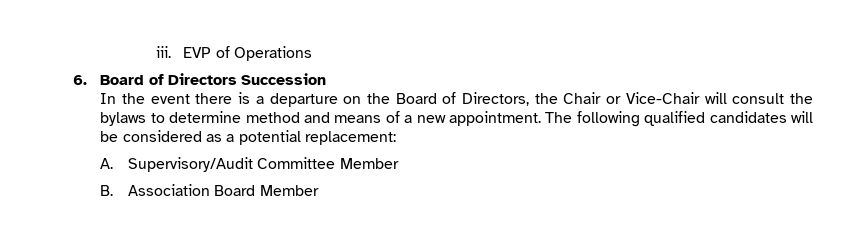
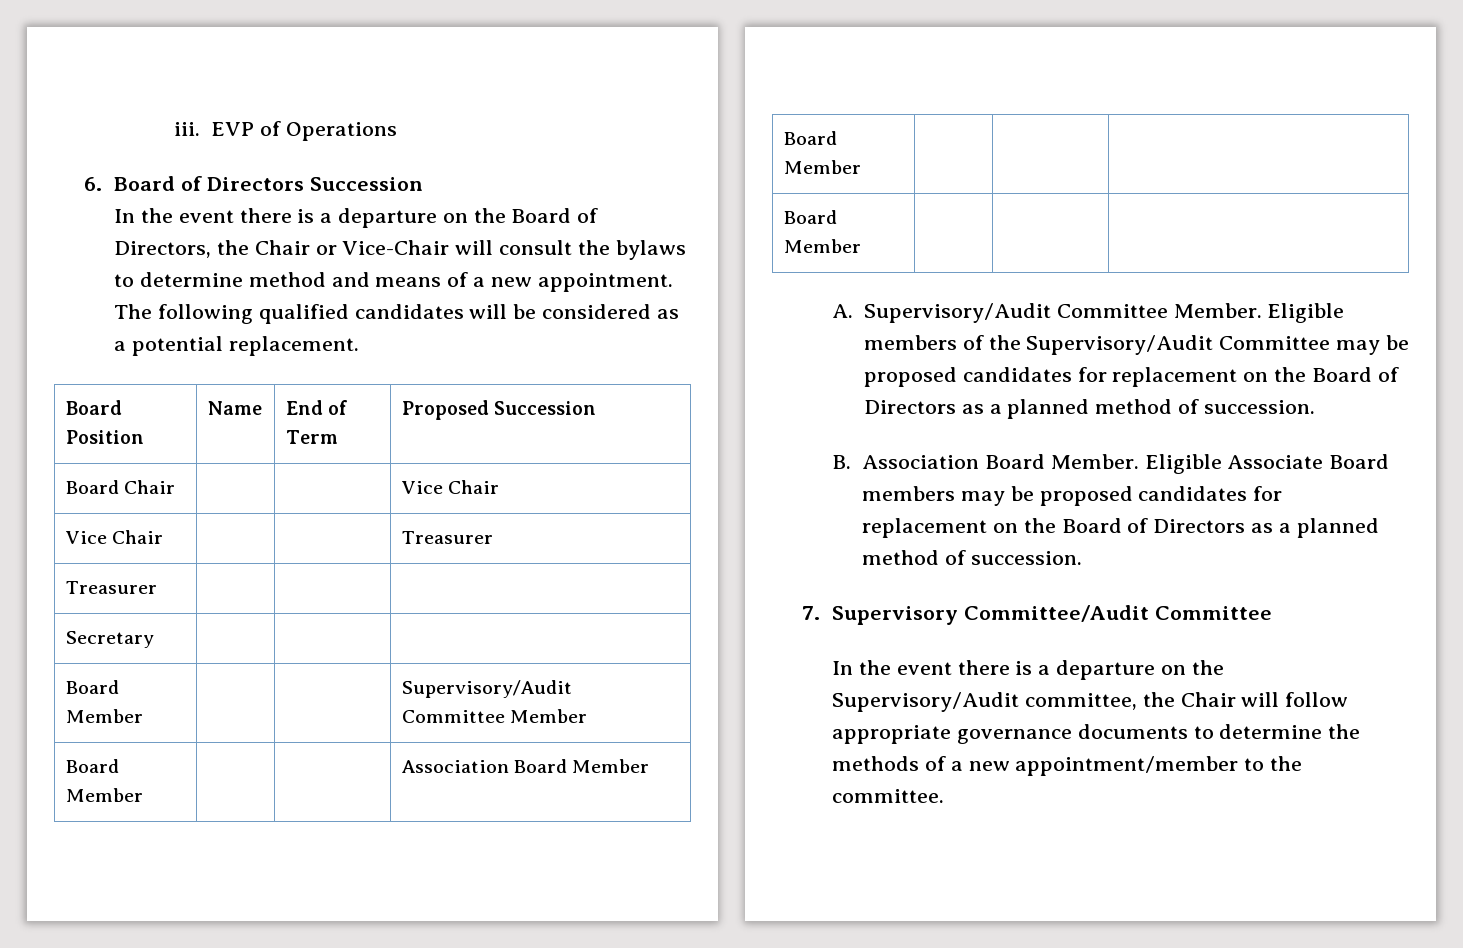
[304,131,396,145] [100,157,399,172] [100,184,319,196] replacement: // A. Supervisory/Audit Committee Member // B. Association Board Member -> [228,336,359,356] [65,400,122,415] [65,430,144,444] [207,401,262,415] [285,400,347,415] [285,430,338,444] [401,400,596,420] [65,480,175,494] [400,480,499,494] [64,530,163,544] [401,531,493,544] [65,581,157,594] [65,631,154,648] [65,680,119,694] [65,709,143,723] [401,680,572,698] [401,709,587,723] [65,759,119,773] [65,788,143,802] [401,759,650,773] [783,131,837,145] [783,160,861,174] [783,210,837,224] [783,239,861,253] [832,303,1345,323] [863,335,1409,355] [863,367,1399,387] [863,399,1315,419] [832,454,1390,474] [862,486,1283,506] [862,518,1379,538] [862,550,1082,565] [802,605,1272,625] [832,660,1224,680] [832,692,1349,712] [832,724,1361,744] [832,756,1303,776] [832,789,945,803] replacement. // Board Position | Name | End of Term | Proposed Succession // Board Chair | | | Vice Chair // Vice Chair | | | Treasurer // Treasurer | | | // Secretary | | | // Board Member | | | Supervisory/Audit Committee Member // Board Member | | | Association Board Member // Board Member | | | // Board Member | | | // A. Supervisory/Audit Committee Member. Eligible members of the Supervisory/Audit Committee may be proposed candidates for replacement on the Board of Directors as a planned method of succession. // B. Association Board Member. Eligible Associate Board members may be proposed candidates for replacement on the Board of Directors as a planned method of succession. // 7. Supervisory Committee/Audit Committee // In the event there is a departure on the Supervisory/Audit committee, the Chair will follow appropriate governance documents to determine the methods of a new appointment/member to the committee.

